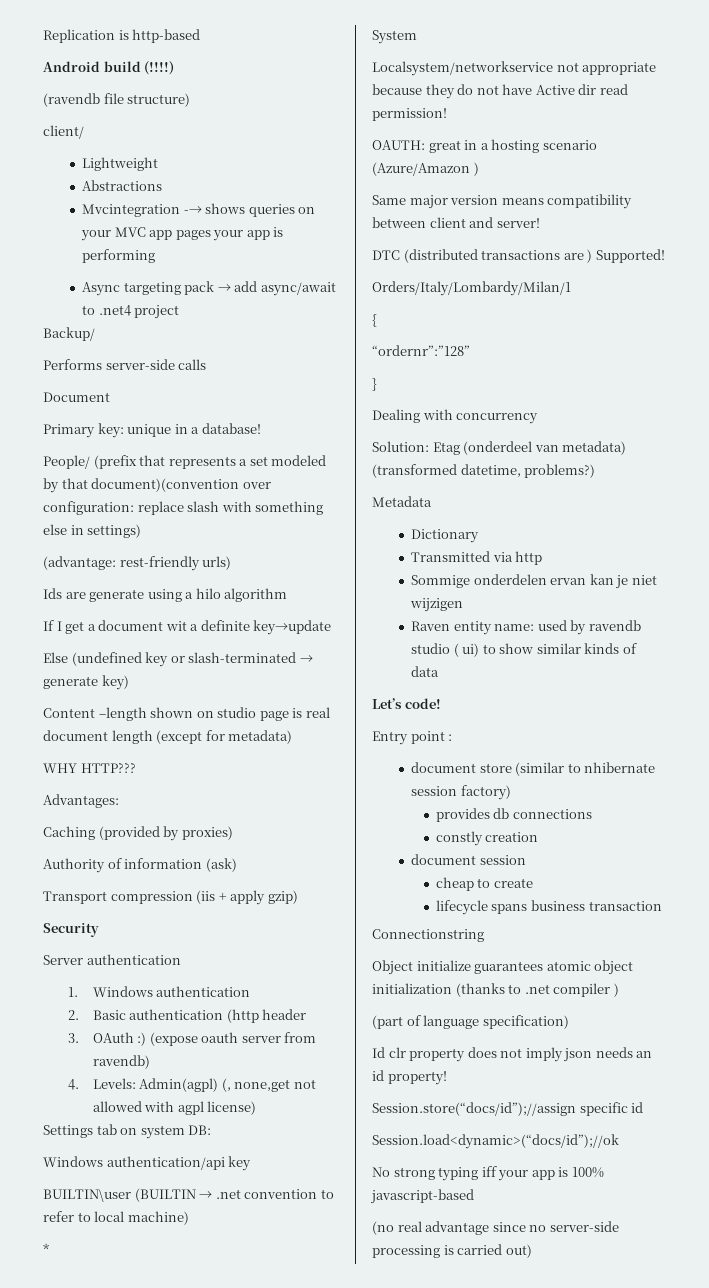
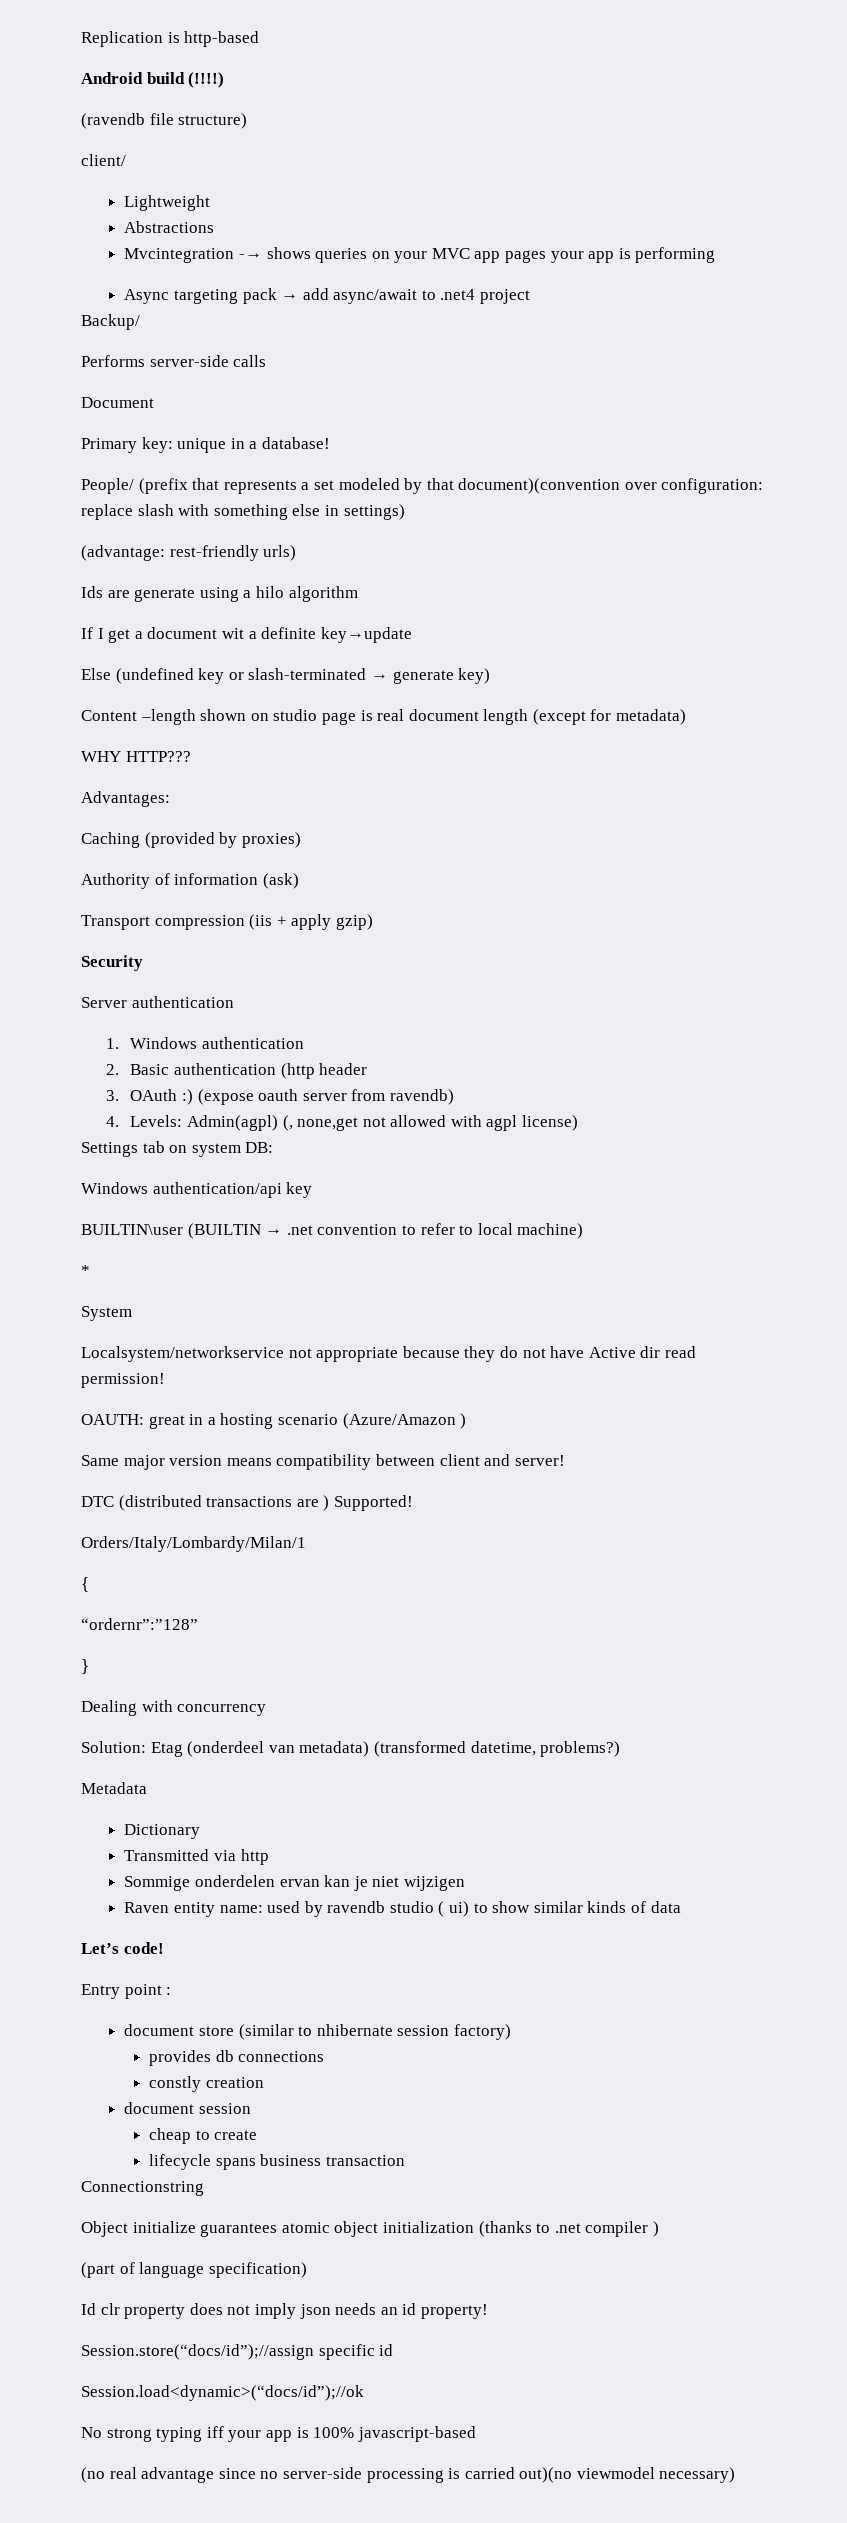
[505,1244,532,1258] out) -> [519,2467,736,2483] out)(no viewmodel necessary)

